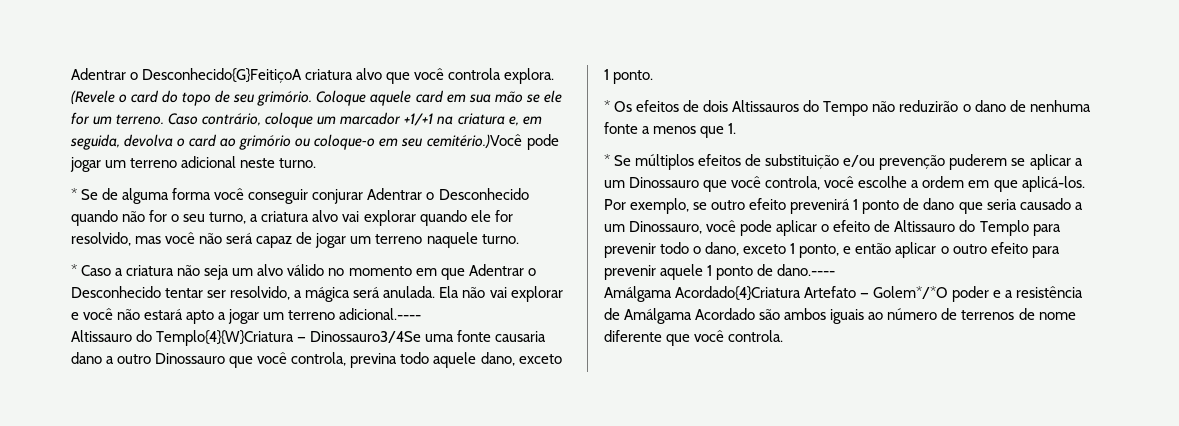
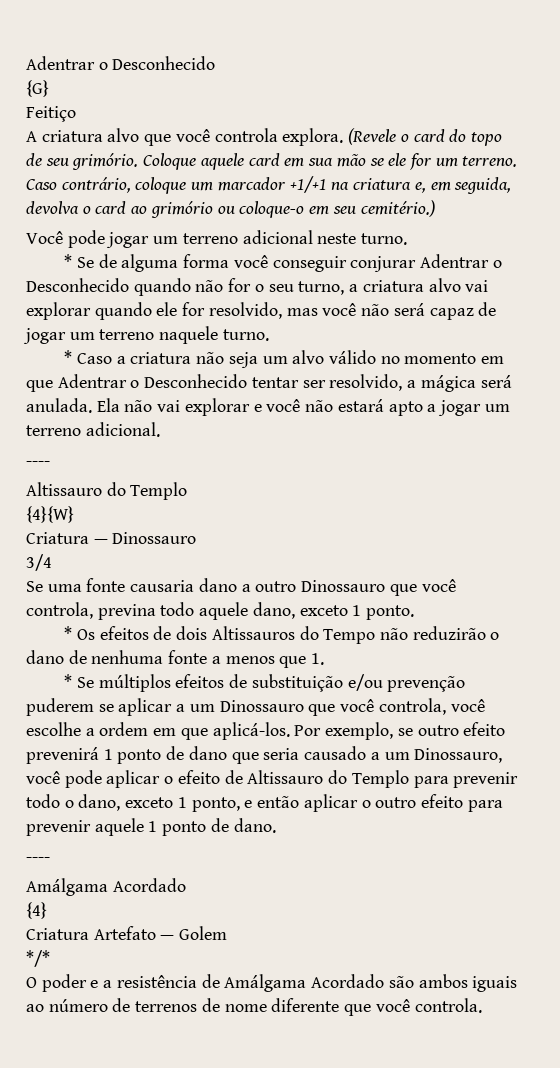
[71,68,303,83] Adentrar o Desconhecido{G}FeitiçoA -> [26,56,216,70] [26,80,49,97] [26,106,76,122] [26,131,37,142] Adentrar o Desconhecido // {G} // Feitiço // A
[426,134,523,149] cemitério.)Você -> [360,200,435,217] [26,231,63,244] cemitério.) // Você
[339,308,422,320] [71,330,422,346] adicional.---- // Altissauro do Templo{4}{W}Criatura — Dinossauro3/4Se -> [85,422,160,437] [26,461,50,466] [26,482,188,500] [26,506,74,523] [26,532,197,544] [26,554,52,571] [26,581,43,592] adicional. // ---- // Altissauro do Templo // {4}{W} // Criatura — Dinossauro // 3/4 // Se
[777,264,836,276] [604,286,949,302] dano.---- // Amálgama Acordado{4}Criatura Artefato — Golem*/*O -> [233,818,276,833] [26,857,50,862] [26,878,186,896] [26,902,47,919] [26,926,228,940] [26,950,50,967] [26,977,37,988] dano. // ---- // Amálgama Acordado // {4} // Criatura Artefato — Golem // */* // O

